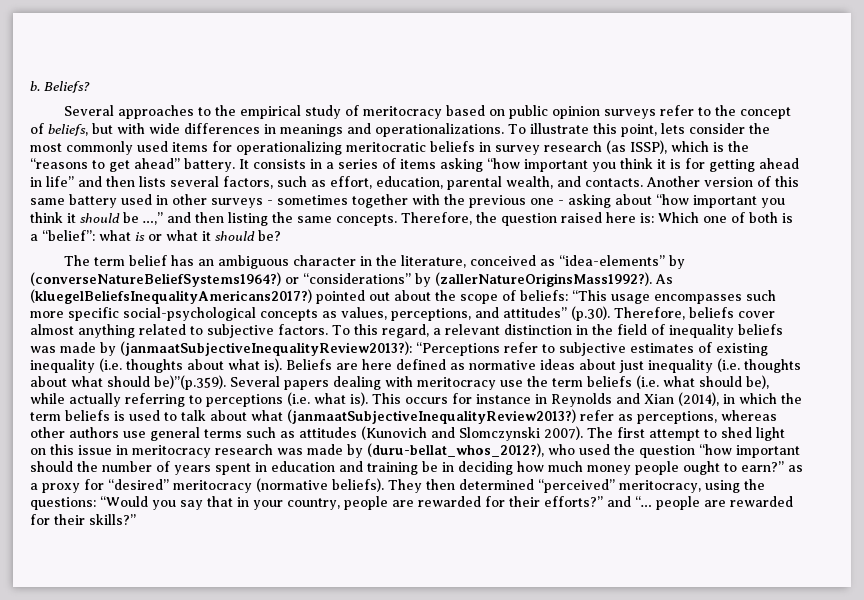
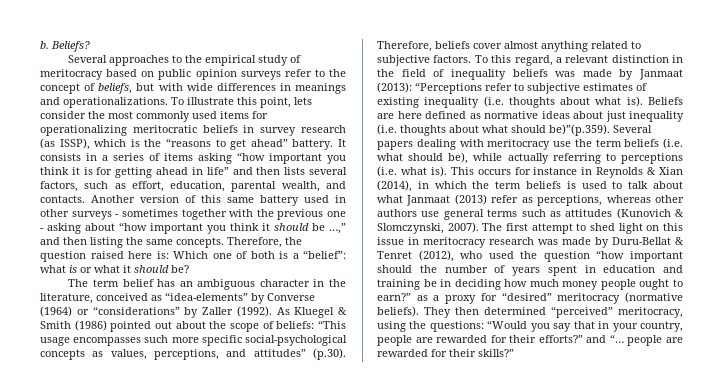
[30,272,281,287] (converseNatureBeliefSystems1964?) -> [267,293,315,301] [40,306,72,317] Converse (1964)
[435,272,673,287] [30,289,312,304] (zallerNatureOriginsMass1992?). As (kluegelBeliefsInequalityAmericans2017?) -> [202,306,347,318] [40,320,107,331] Zaller (1992). As Kluegel & Smith (1986)
[120,341,412,356] (janmaatSubjectiveInequalityReview2013?): -> [639,69,683,80] [377,82,412,93] Janmaat (2013):
[616,393,640,404] and -> [647,167,657,175] &
[287,409,576,424] (janmaatSubjectiveInequalityReview2013?) -> [406,194,487,206] Janmaat (2013)
[431,427,540,441] and Slomczynski -> [675,209,684,217] [377,223,444,234] & Slomczynski,
[367,443,544,457] (duru-bellat_whos_2012?), -> [612,237,684,245] [377,250,454,262] Duru-Bellat & Tenret (2012),

